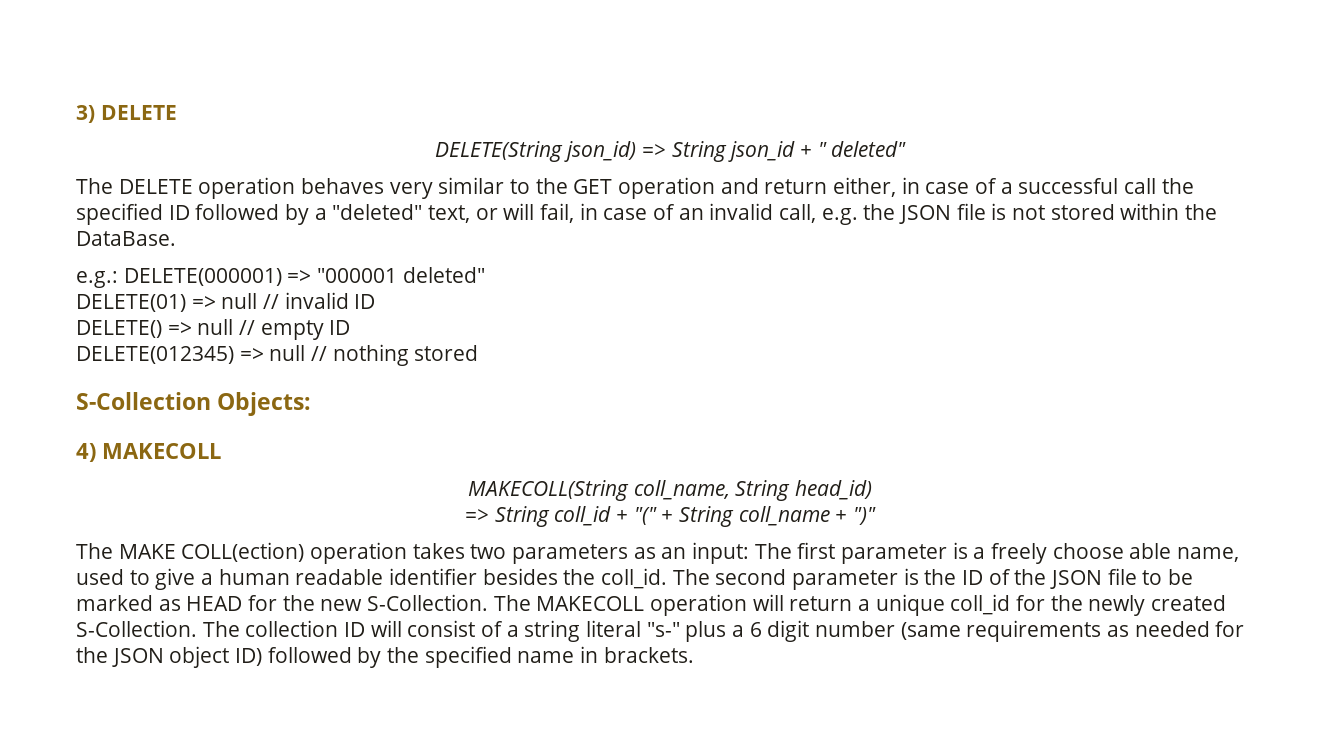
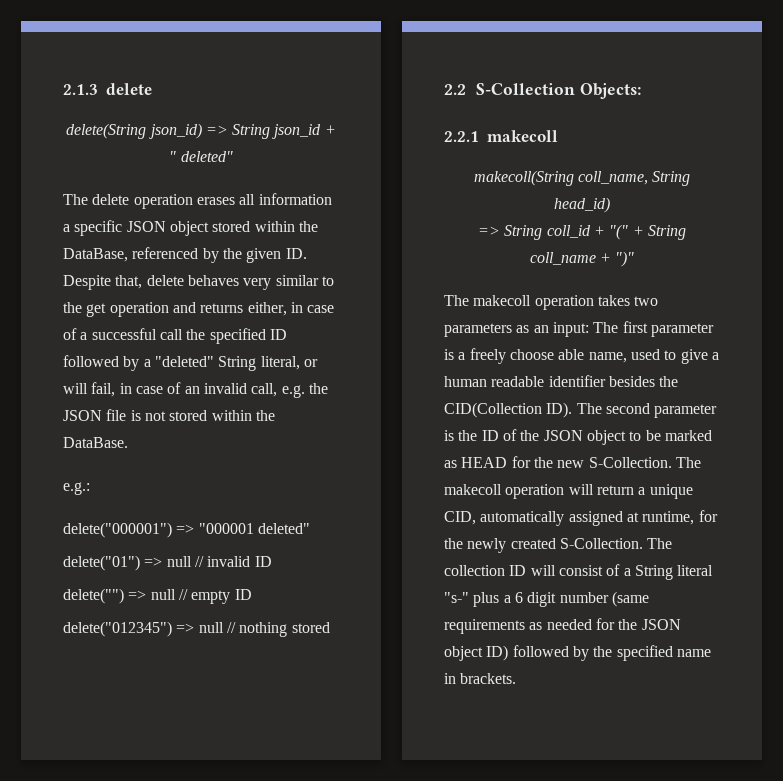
[76,105,177,123] [434,141,563,162] 3) DELETE // DELETE(String -> [63,83,152,95] [66,123,147,139] 2.1.3 delete // delete(String
[118,177,296,199] DELETE operation -> [92,193,332,209] [63,220,318,236] [63,247,307,263] [63,275,184,290] delete operation erases all information a specific JSON object stored within the DataBase, referenced by the given ID. Despite that, delete
[573,179,613,194] GET -> [86,303,107,317] get
[764,179,828,194] return -> [200,303,244,313] returns
[428,205,471,223] text, -> [218,356,300,371] String literal,
[123,268,282,286] DELETE(000001) -> [63,522,172,538] // delete("000001")
[76,294,186,312] DELETE(01) -> [63,555,140,571] delete("01")
[76,320,162,338] DELETE() -> [63,588,124,604] delete("")
[76,346,234,364] DELETE(012345) -> [63,621,172,637] delete("012345")
(479, 353) none -> [444,84,466,95] 2.2
[76,443,221,462] [467,480,629,501] 4) MAKECOLL // MAKECOLL(String -> [444,130,558,142] [473,170,574,186] 2.2.1 makecoll // makecoll(String
[118,542,305,562] MAKE COLL(ection) -> [473,295,532,306] makecoll
[601,568,668,589] coll_id. -> [444,402,573,418] CID(Collection ID).
[1107,568,1137,585] file -> [586,430,626,445] object
[536,596,645,611] MAKECOLL -> [444,484,502,495] makecoll
[950,594,1011,615] coll_id -> [444,511,695,526] CID, automatically assigned at runtime,
[524,620,581,642] string -> [634,565,673,580] String

